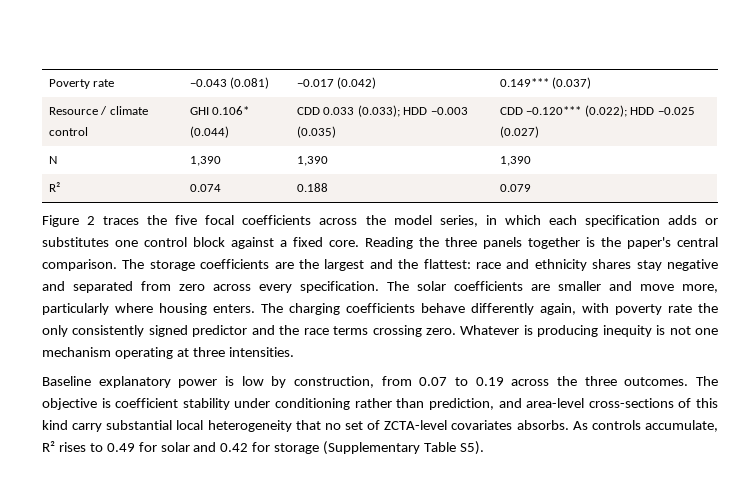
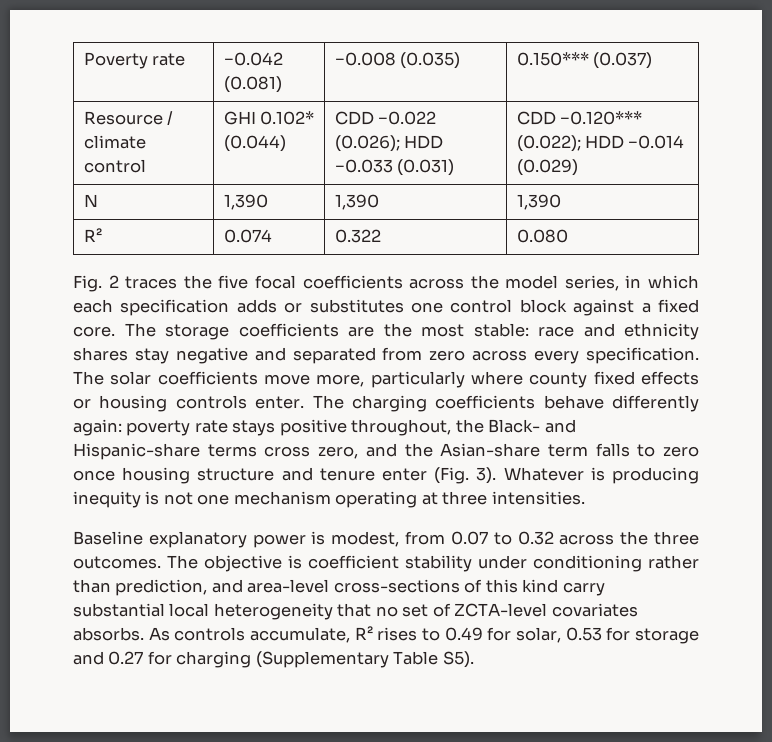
[189,79,227,87] −0.043 -> [223,52,283,66] −0.042
[296,77,377,89] [499,78,549,87] −0.017 (0.042) | 0.149*** -> [334,52,460,69] [516,52,589,66] −0.008 (0.035) | 0.150***
[212,106,250,115] 0.106* -> [259,111,314,125] 0.102*
[323,105,468,117] [296,126,336,138] 0.033 (0.033); HDD −0.003 (0.035) -> [377,111,436,125] [334,135,443,152] [334,159,454,176] −0.022 (0.026); HDD −0.033 (0.031)
[657,107,695,115] [499,126,539,138] −0.025 (0.027) -> [628,135,685,149] [516,159,578,176] −0.014 (0.029)
[296,183,328,192] [499,184,531,192] [42,215,79,227] 0.188 | 0.079 // Figure -> [334,229,381,243] [516,229,568,243] [73,275,102,292] 0.322 | 0.080 // Fig.
[365,237,718,249] [42,259,117,271] Reading the three panels together is the paper's central comparison. -> (115, 331) none
[324,259,471,271] largest and the flattest: -> [421,323,529,337] most stable:
[531,281,632,291] are smaller and -> (258, 378) none
[159,303,255,315] housing enters. -> [529,371,699,388] [73,395,305,412] county fixed effects or housing controls enter.
[540,303,718,315] [42,325,456,337] again, with poverty rate the only consistently signed predictor and the race terms crossing zero. -> [73,419,576,436] [73,443,700,460] [73,467,497,484] again: poverty rate stays positive throughout, the Black- and Hispanic-share terms cross zero, and the Asian-share term falls to zero once housing structure and tenure enter (Fig. 3).
[241,376,374,388] low by construction, -> [331,531,400,547] modest,
[475,377,504,386] 0.19 -> [517,531,554,545] 0.32
[160,442,320,454] solar and 0.42 for storage -> [516,627,699,644] [73,651,252,668] solar, 0.53 for storage and 0.27 for charging

